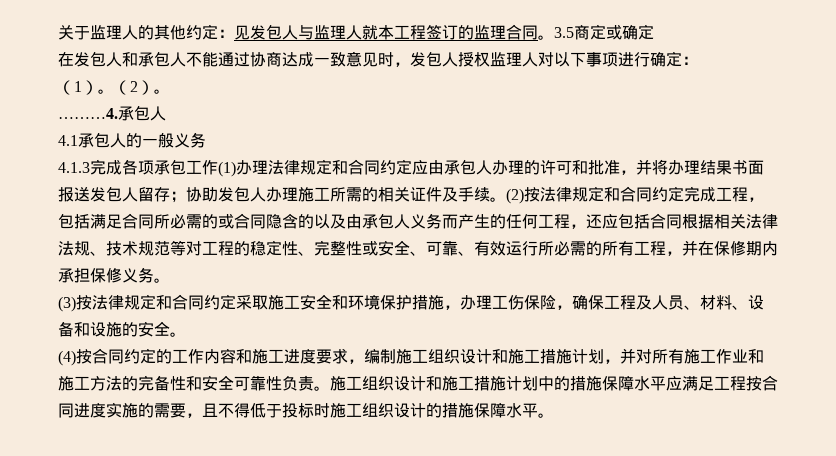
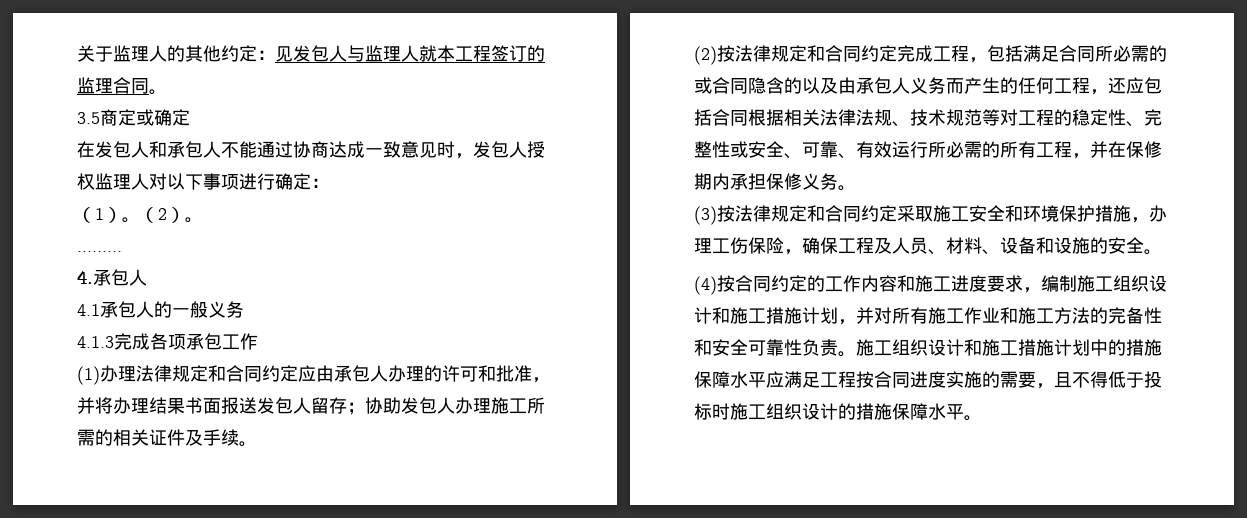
(554, 37) none -> (167, 92) //
[58,108,118,119] ………4. -> [77,251,122,252] [77,270,93,284] ……… // 4.
(218, 167) none -> (258, 341) //
(506, 199) none -> (257, 444) //

